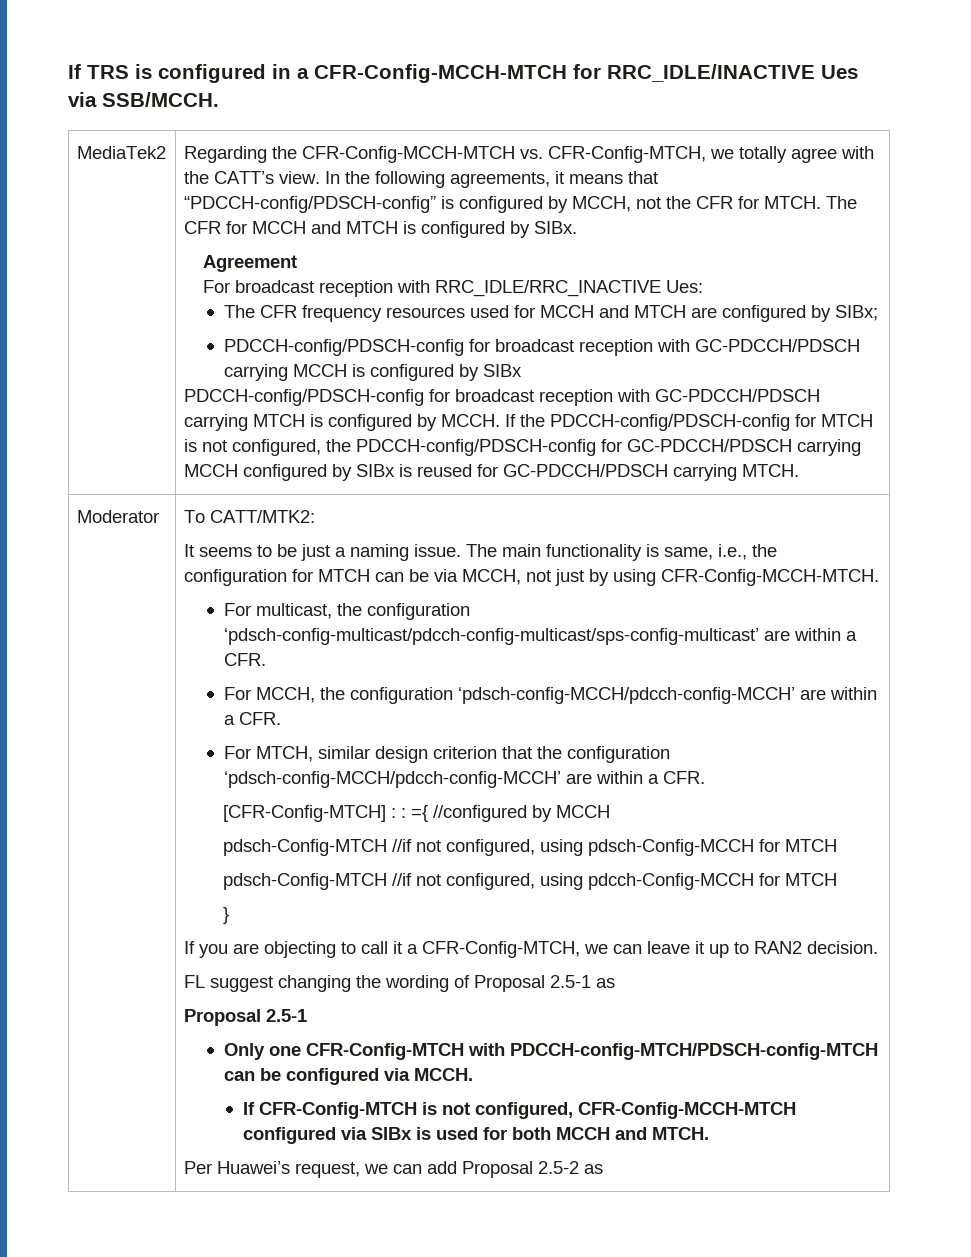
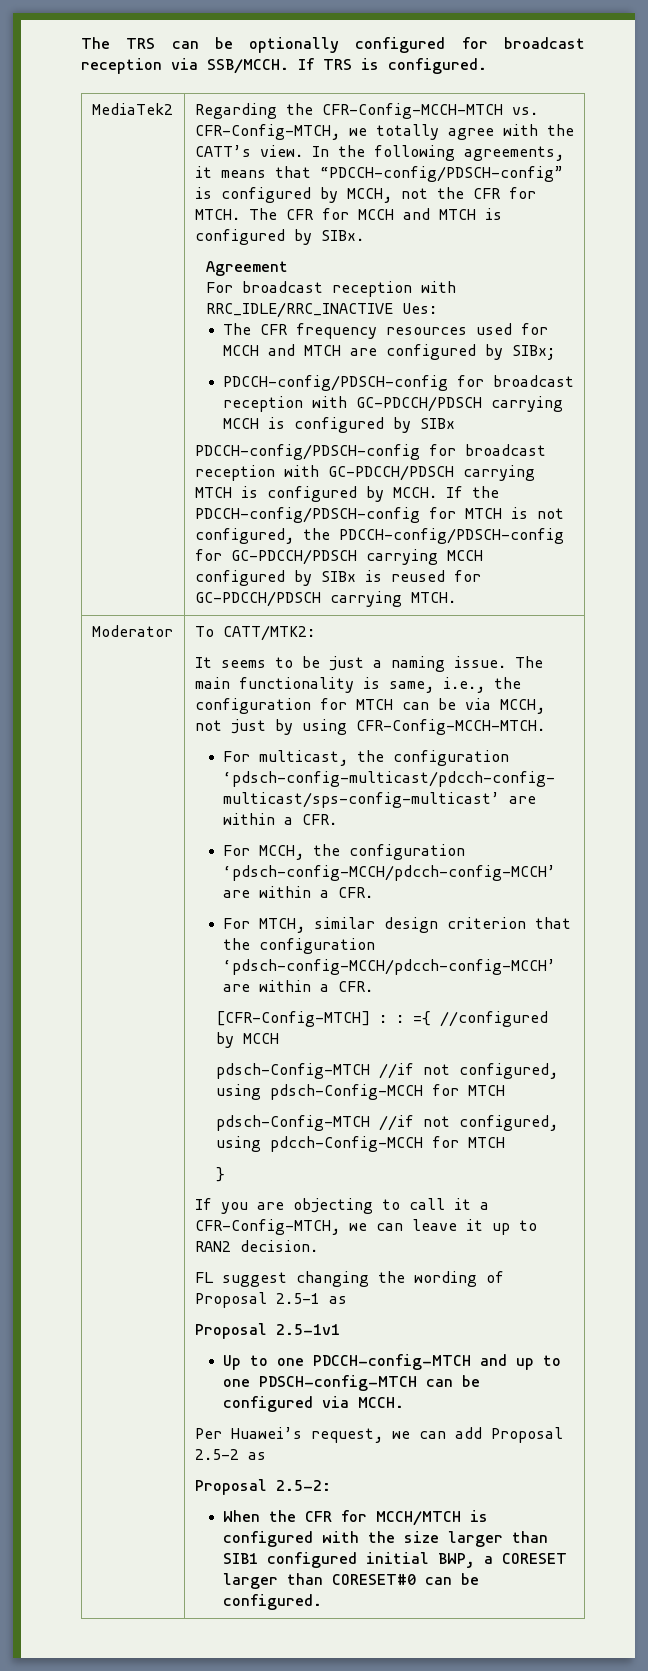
[68,64,858,83] [68,92,219,107] If TRS is configured in a CFR-Config-MCCH-MTCH for RRC_IDLE/INACTIVE Ues via SSB/MCCH. -> [81,37,585,53] [81,58,487,74] The TRS can be optionally configured for broadcast reception via SSB/MCCH. If TRS is configured.
[265,1009,307,1022] [223,1043,878,1060] 2.5-1 // Only one CFR-Config-MTCH with PDCCH-config-MTCH/PDSCH-config-MTCH -> [275,1324,340,1335] [223,1354,562,1370] [223,1375,418,1391] 2.5-1v1 // Up to one PDCCH-config-MTCH and up to one PDSCH-config-MTCH
[243,1102,797,1119] [243,1127,710,1144] // If CFR-Config-MTCH is not configured, CFR-Config-MCCH-MTCH configured via SIBx is used for both MCCH and MTCH. -> (405, 1402) none
(603, 1169) none -> [194,1479,331,1495] [223,1510,489,1526] [223,1531,549,1547] [223,1552,568,1568] [223,1573,480,1589] [223,1594,323,1610] // Proposal 2.5-2: // When the CFR for MCCH/MTCH is configured with the size larger than SIB1 configured initial BWP, a CORESET larger than CORESET#0 can be configured.

